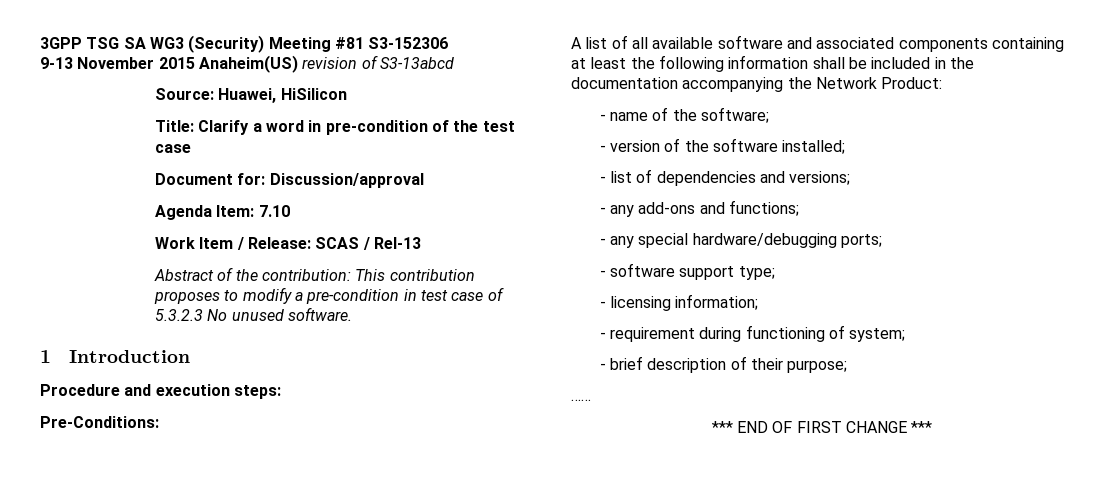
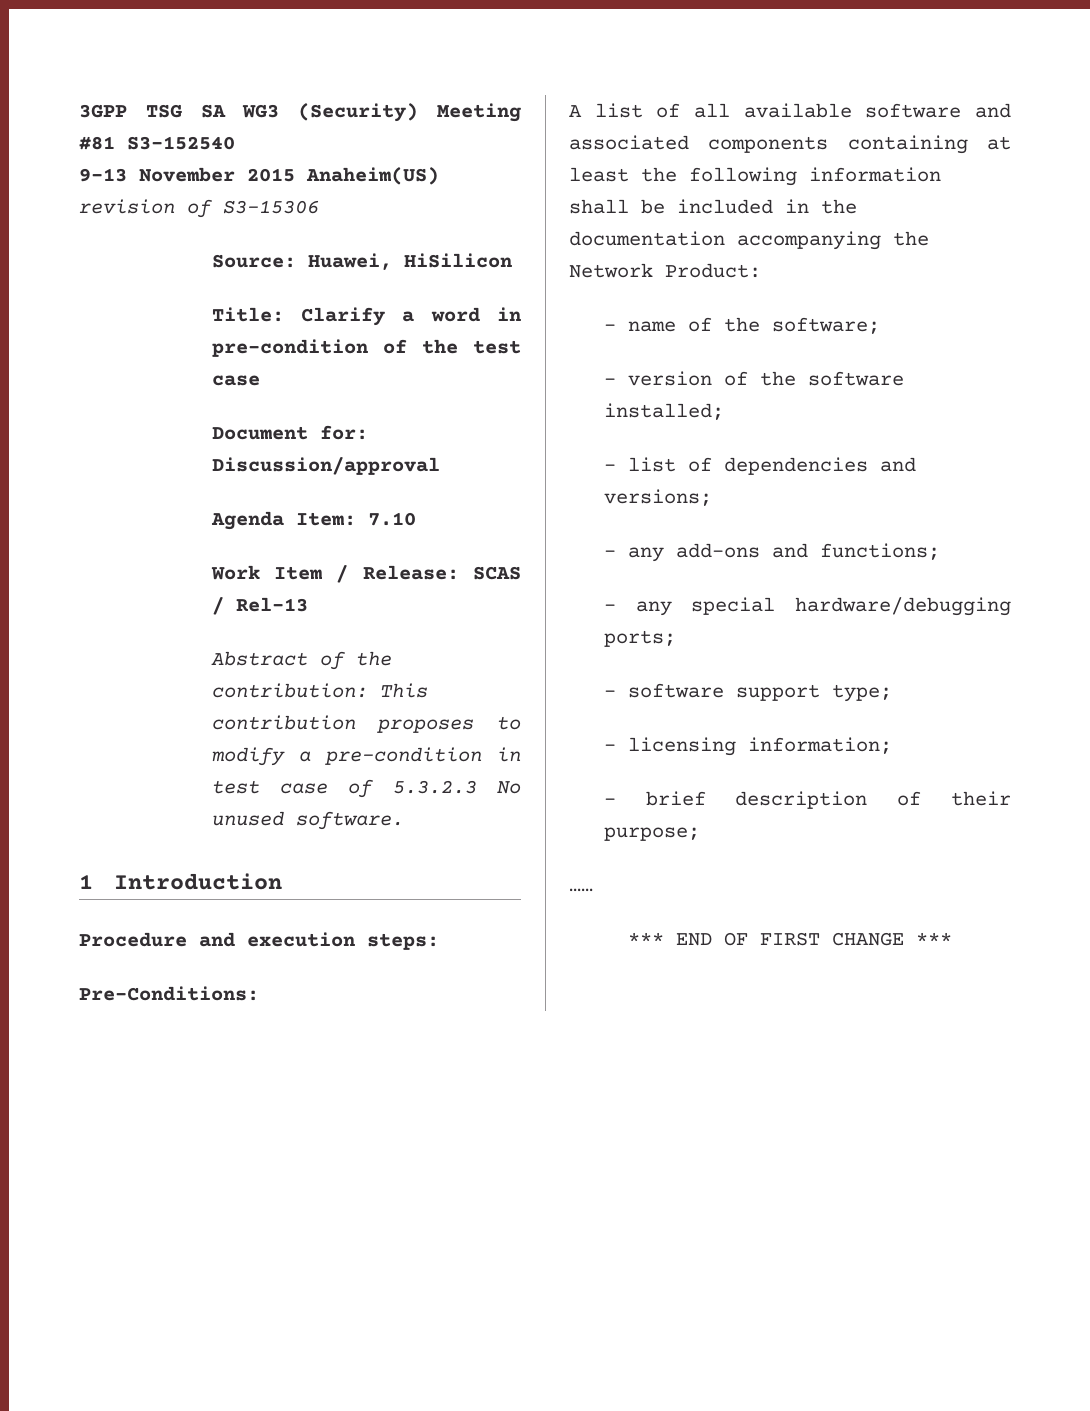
[368,37,449,49] S3-152306 -> [127,136,235,150] S3-152540
[379,57,454,69] S3-13abcd -> [223,200,319,214] S3-15306
[599,325,906,342] // - requirement during functioning of system; -> (892, 745) none

